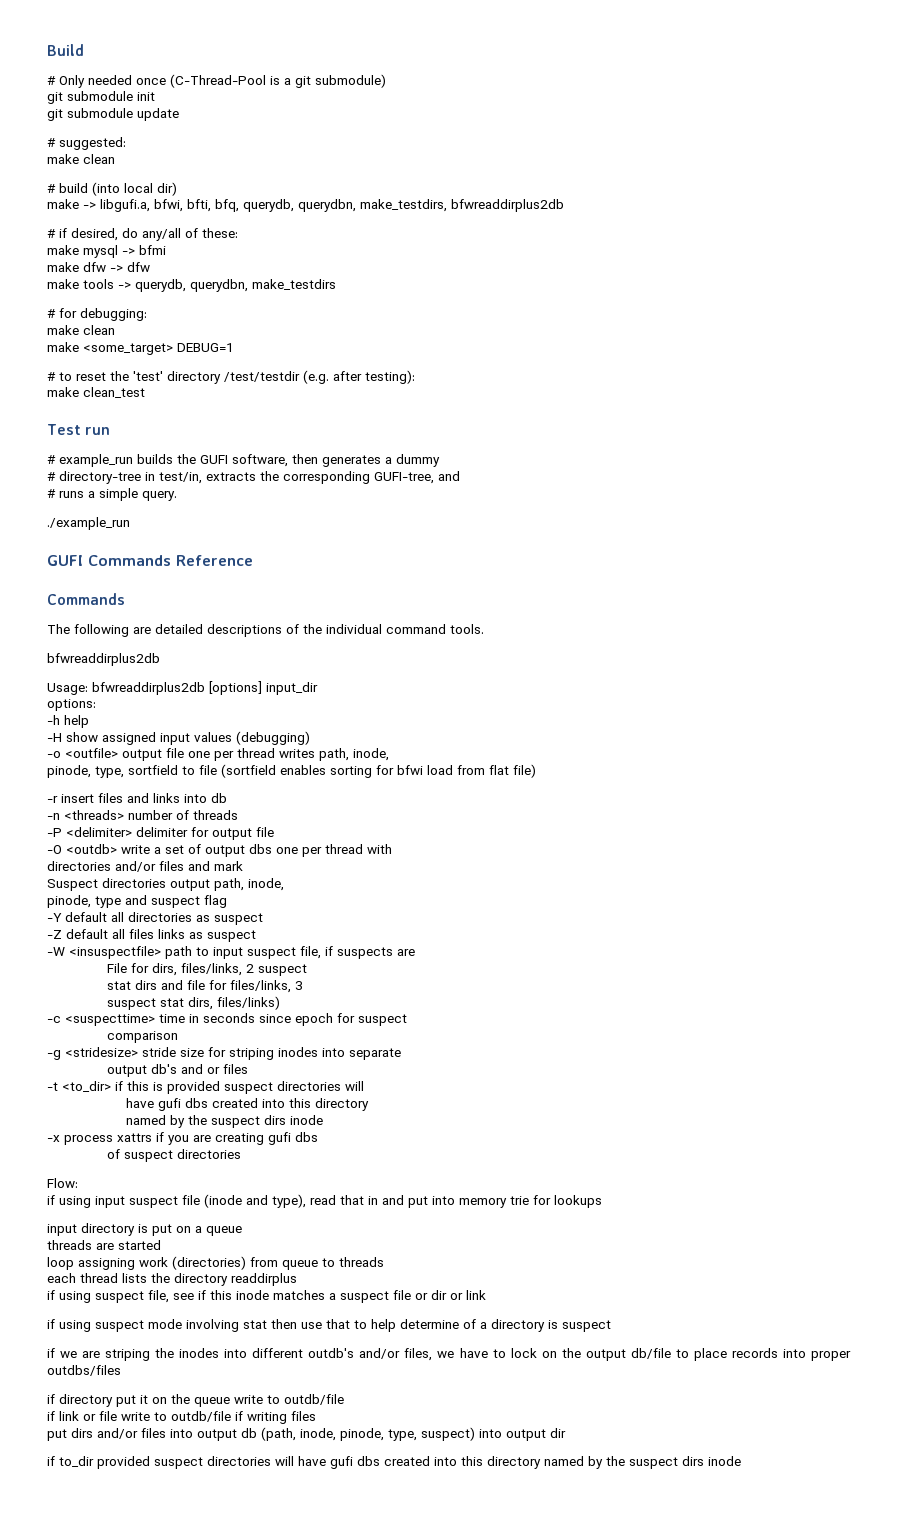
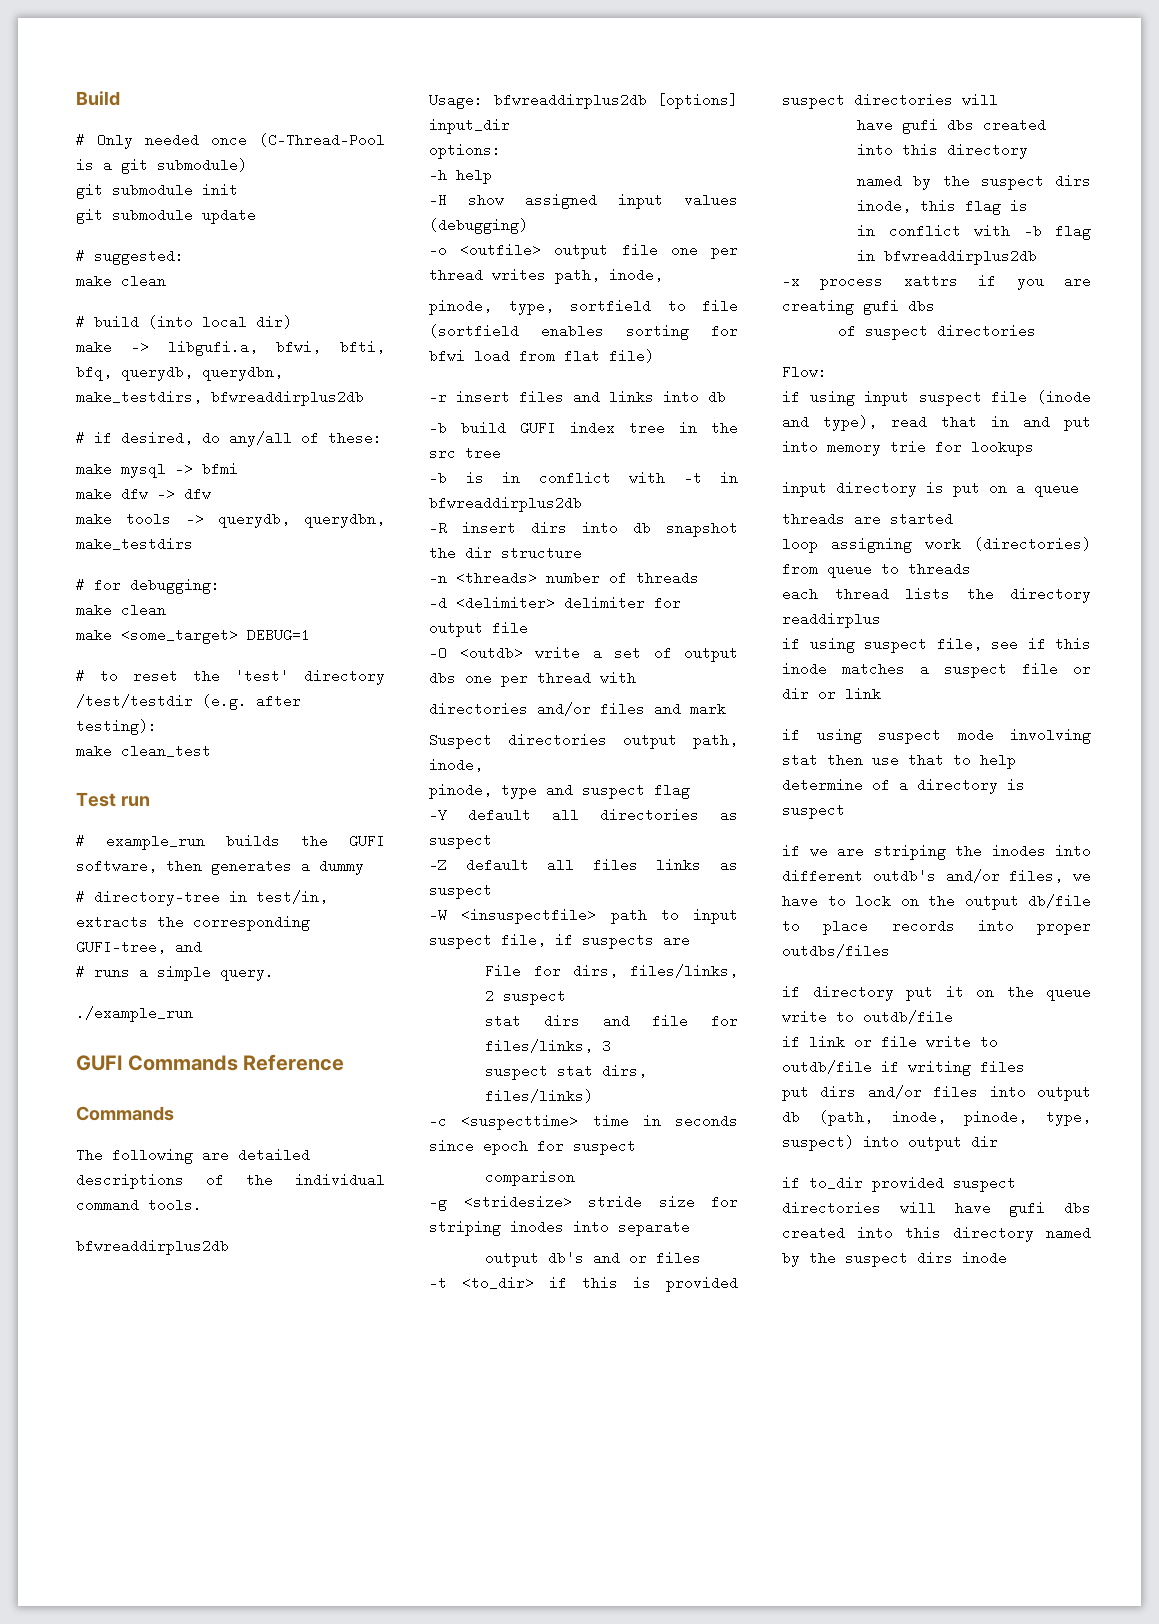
(227, 798) none -> [429,421,738,435] [429,446,501,460] [429,471,738,485] [429,496,582,512] [429,521,738,537] [429,546,582,560] // -b build GUFI index tree in the src tree // -b is in conflict with -t in bfwreaddirplus2db // -R insert dirs into db snapshot the dir structure
[47,828,62,837] -P -> [429,596,447,610] -d
[290,1115,324,1125] inode -> [857,199,1029,215] [857,224,1091,240] [857,249,1038,265] inode, this flag is // in conflict with -b flag in bfwreaddirplus2db

